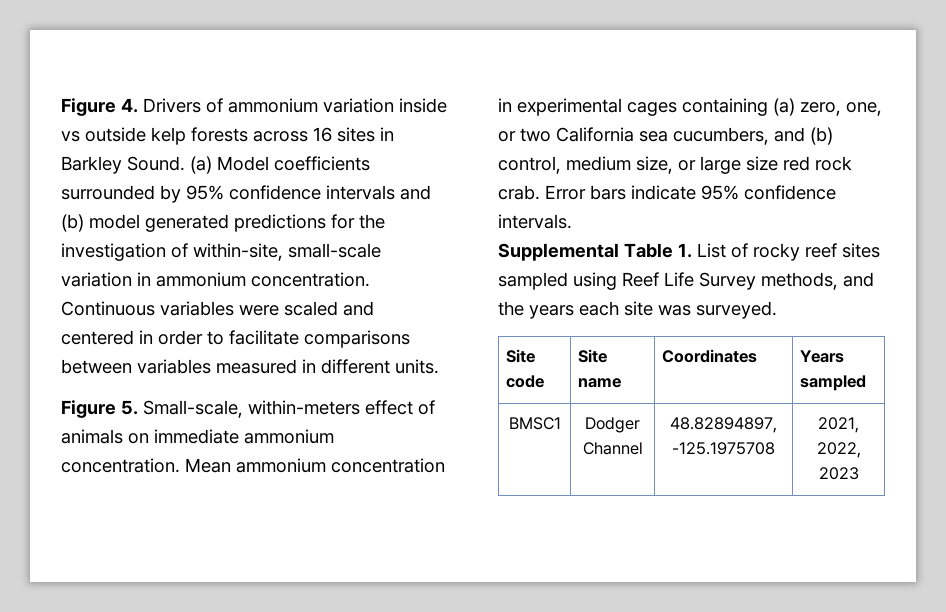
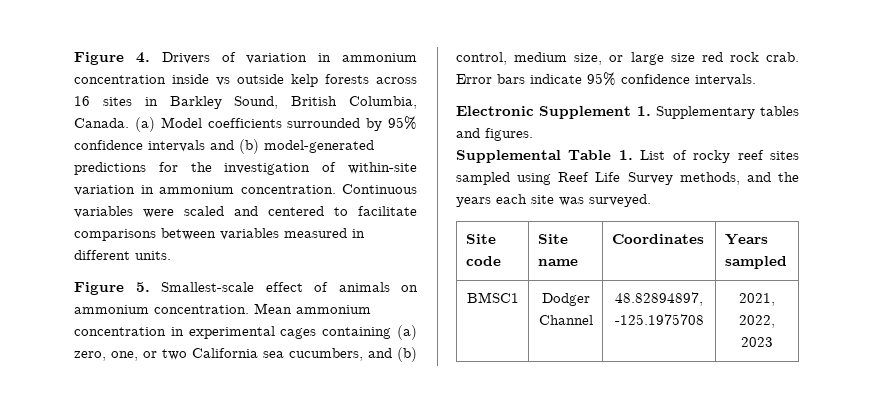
[228,98,394,113] ammonium variation -> [246,53,417,64] [74,75,166,84] variation in ammonium concentration
[127,156,185,171] Sound. -> [234,96,417,109] [74,118,129,128] Sound, British Columbia, Canada.
[89,214,229,232] model generated -> [264,140,374,153] model-generated
[193,243,381,261] within-site, small-scale -> [348,162,418,174] within-site
[139,330,203,345] in order -> (324, 211) none
[143,400,360,418] Small-scale, within-meters -> [161,282,254,292] Smallest-scale
[154,429,239,444] immediate -> (418, 288) none
(572, 221) none -> [456,106,799,119] [456,128,533,141] // Electronic Supplement 1. Supplementary tables and figures.

